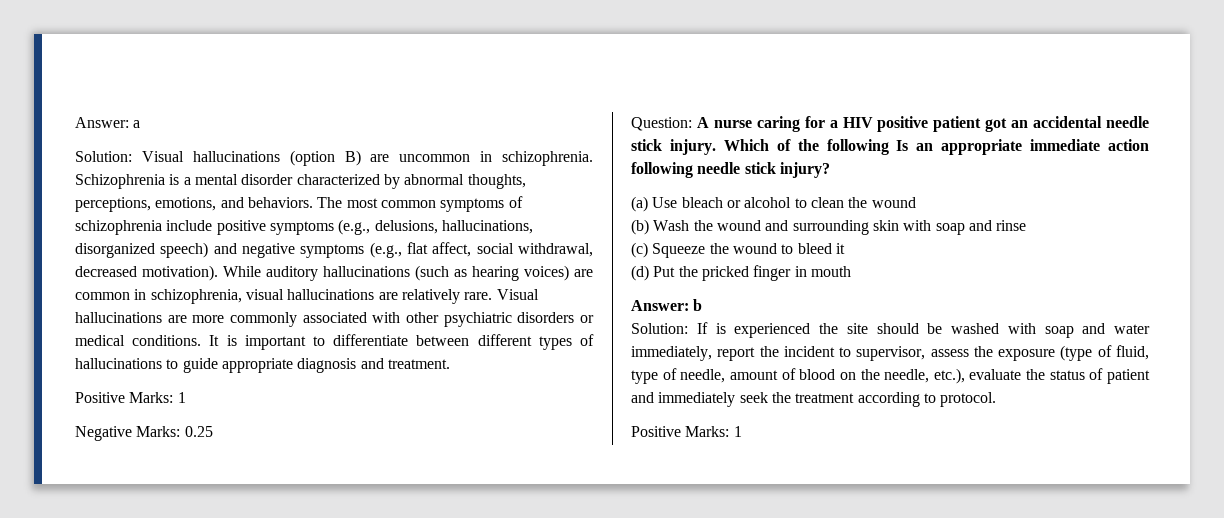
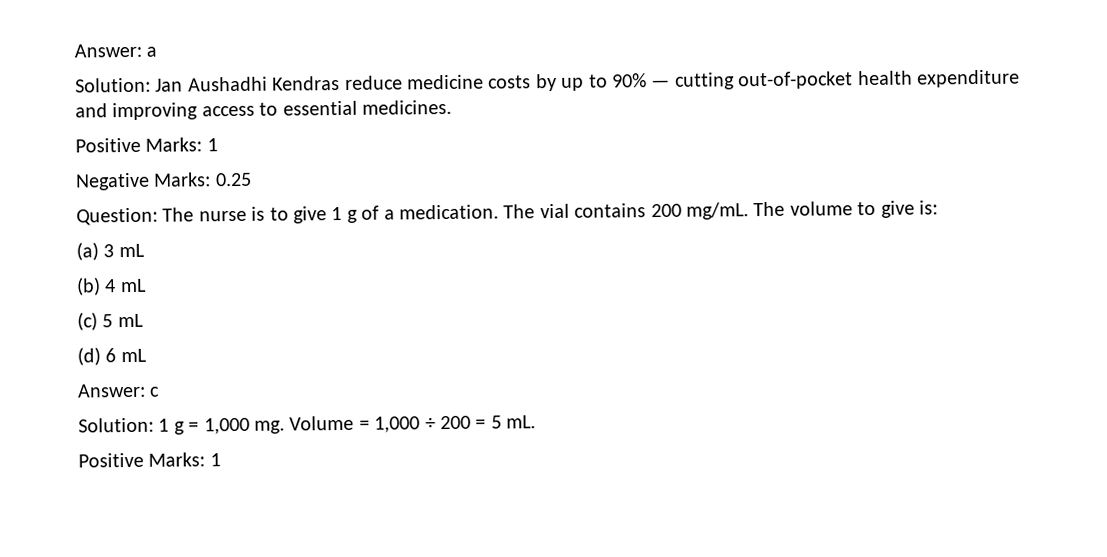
[141,150,593,166] [75,174,526,189] [75,196,523,212] [75,219,533,235] [75,242,593,258] [75,265,593,281] [75,289,539,304] [75,312,594,327] [75,334,594,350] [75,358,450,373] Visual hallucinations (option B) are uncommon in schizophrenia. Schizophrenia is a mental disorder characterized by abnormal thoughts, perceptions, emotions, and behaviors. The most common symptoms of schizophrenia include positive symptoms (e.g., delusions, hallucinations, disorganized speech) and negative symptoms (e.g., flat affect, social withdrawal, decreased motivation). While auditory hallucinations (such as hearing voices) are common in schizophrenia, visual hallucinations are relatively rare. Visual hallucinations are more commonly associated with other psychiatric disorders or medical conditions. It is important to differentiate between different types of hallucinations to guide appropriate diagnosis and treatment. -> [155,69,1020,92] [75,99,452,121] Jan Aushadhi Kendras reduce medicine costs by up to 90% — cutting out-of-pocket health expenditure and improving access to essential medicines.
[696,116,1149,132] [631,139,1149,155] [631,162,830,178] [631,196,916,212] [631,219,1027,235] [631,242,845,258] [631,265,851,281] [631,299,703,311] [631,322,1150,338] [631,345,1149,361] [631,368,1150,384] [631,392,997,407] A nurse caring for a HIV positive patient got an accidental needle stick injury. Which of the following Is an appropriate immediate action following needle stick injury? // (a) Use bleach or alcohol to clean the wound // (b) Wash the wound and surrounding skin with soap and rinse // (c) Squeeze the wound to bleed it // (d) Put the pricked finger in mouth // Answer: b // Solution: If is experienced the site should be washed with soap and water immediately, report the incident to supervisor, assess the exposure (type of fluid, type of needle, amount of blood on the needle, etc.), evaluate the status of patient and immediately seek the treatment according to protocol. -> [162,200,938,224] [76,242,145,261] [76,277,147,296] [77,312,144,331] [77,347,147,366] [77,383,161,398] [78,415,537,435] The nurse is to give 1 g of a medication. The vial contains 200 mg/mL. The volume to give is: // (a) 3 mL // (b) 4 mL // (c) 5 mL // (d) 6 mL // Answer: c // Solution: 1 g = 1,000 mg. Volume = 1,000 ÷ 200 = 5 mL.

